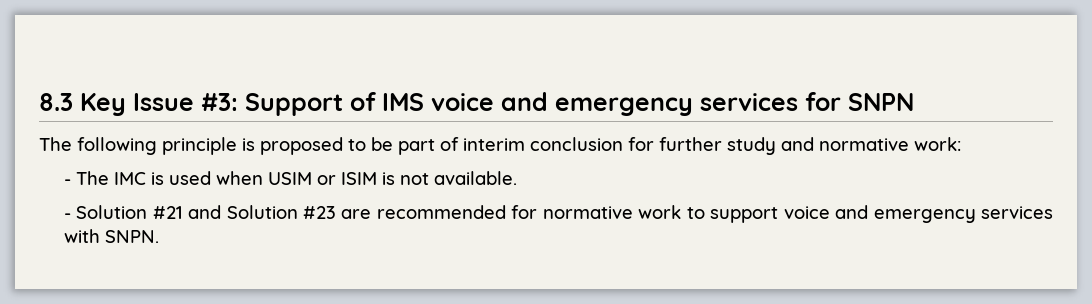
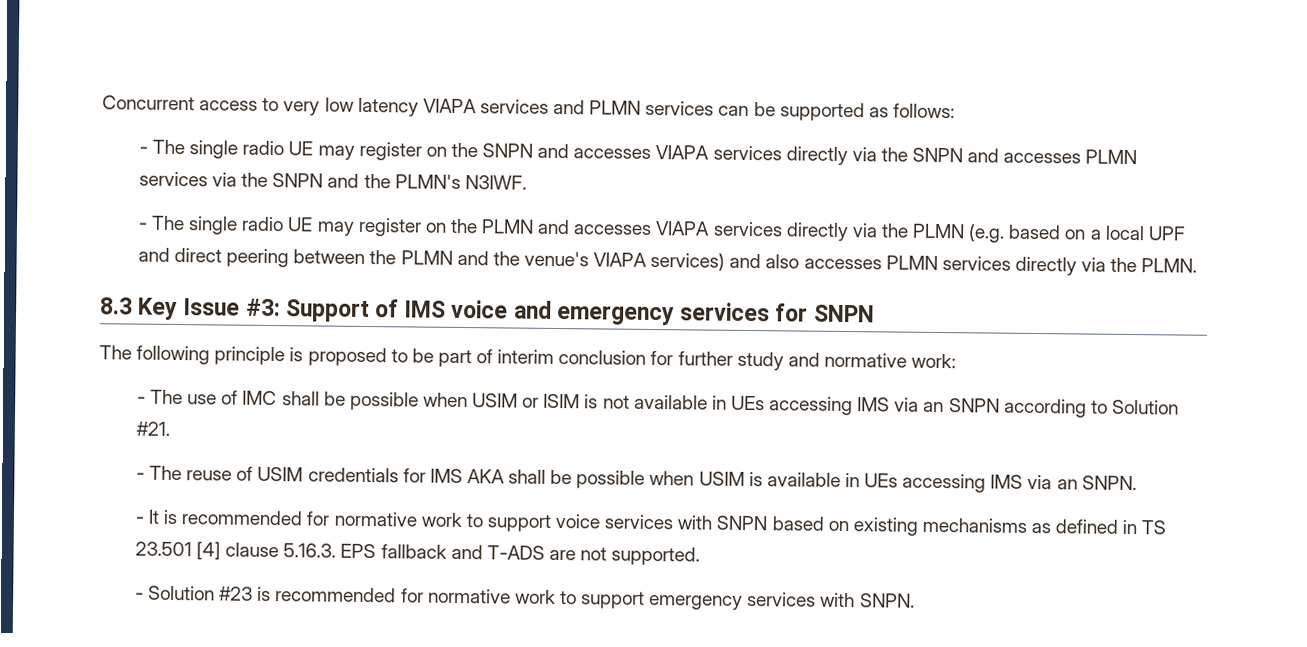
(39, 102) none -> [102,95,955,122] [138,139,1138,166] [138,171,527,190] [137,215,1186,243] [137,247,1198,276] Concurrent access to very low latency VIAPA services and PLMN services can be supported as follows: // - The single radio UE may register on the SNPN and accesses VIAPA services directly via the SNPN and accesses PLMN services via the SNPN and the PLMN's N3IWF. // - The single radio UE may register on the PLMN and accesses VIAPA services directly via the PLMN (e.g. based on a local UPF and direct peering between the PLMN and the venue's VIAPA services) and also accesses PLMN services directly via the PLMN. //
[113,171,211,185] IMC is used -> [187,390,419,411] use of IMC shall be possible
[433,171,517,185] [63,205,372,219] available. // - Solution #21 and Solution #23 are -> [633,394,1180,418] [135,421,170,436] [135,465,1137,493] [134,509,179,525] available in UEs accessing IMS via an SNPN according to Solution #21. // - The reuse of USIM credentials for IMS AKA shall be possible when USIM is available in UEs accessing IMS via an SNPN. // - It is
[835,205,869,219] and -> [604,514,1167,536] [134,541,701,566] [134,585,646,609] services with SNPN based on existing mechanisms as defined in TS 23.501 [4] clause 5.16.3. EPS fallback and T-ADS are not supported. // - Solution #23 is recommended for normative work to support

